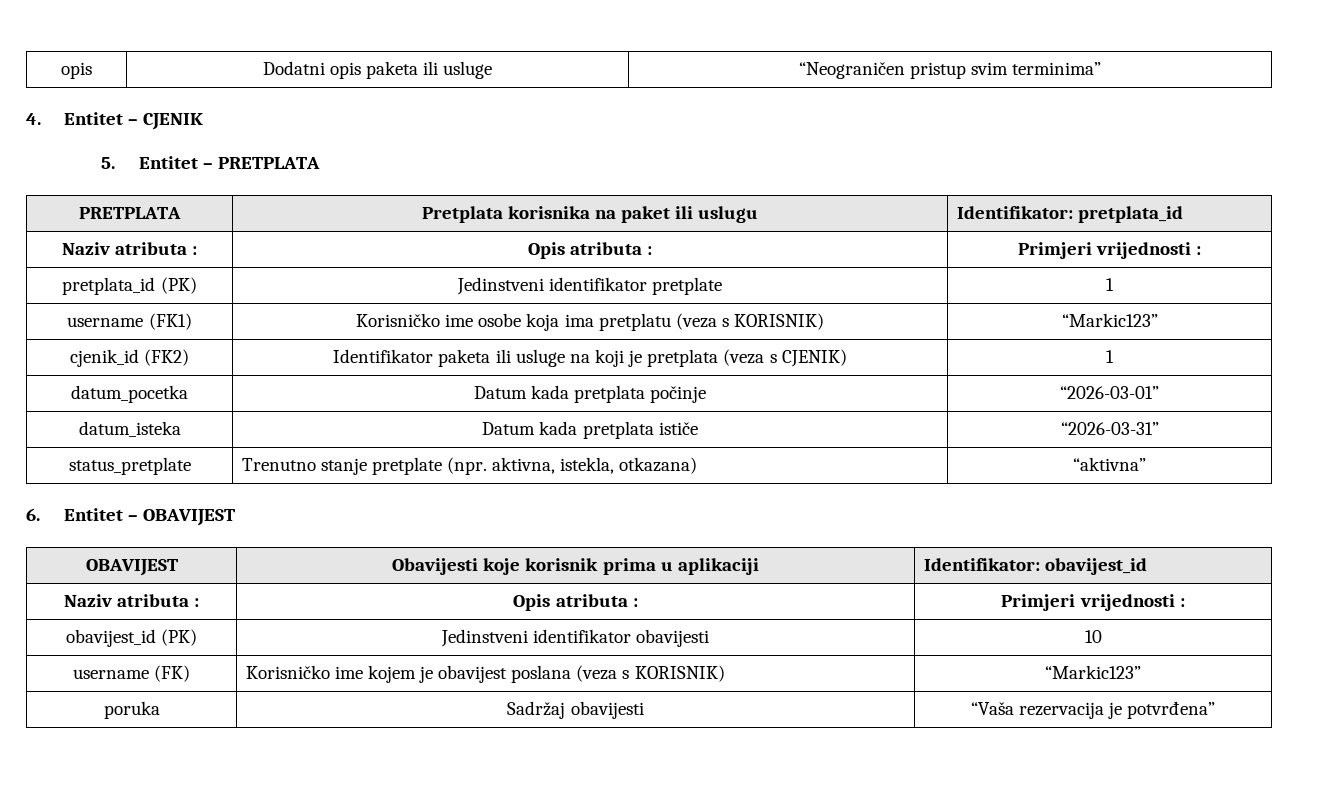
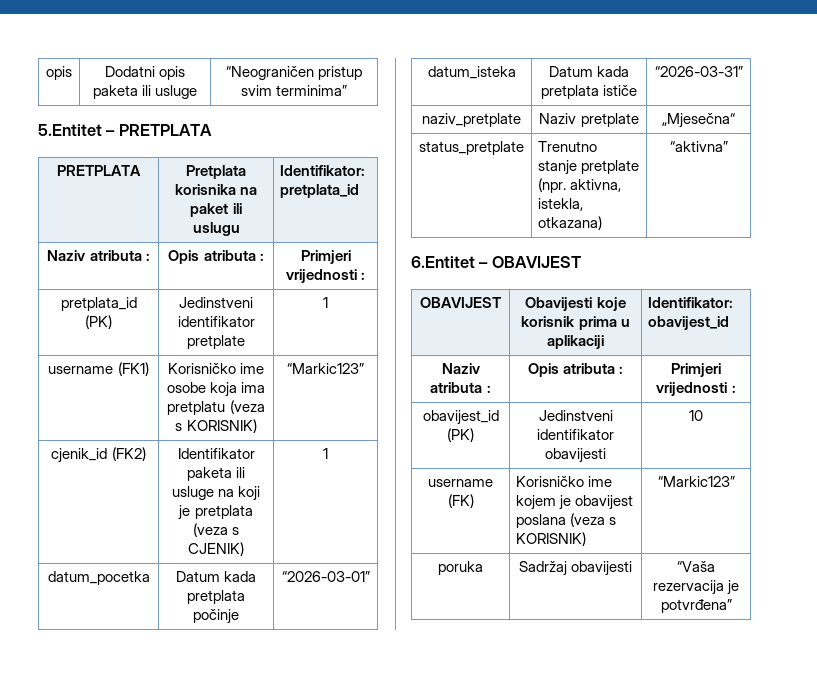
[26,112,203,130] [101,156,198,169] 4. Entitet – CJENIK // 5. Entitet -> [38,124,102,136] 5.Entitet
(1159, 428) none -> [422,113,521,127] [539,113,639,127] [662,113,735,128] // naziv_pretplate | Naziv pretplate | „Mjesečna“
[26,508,123,521] 6. Entitet -> [411,256,475,268] 6.Entitet

